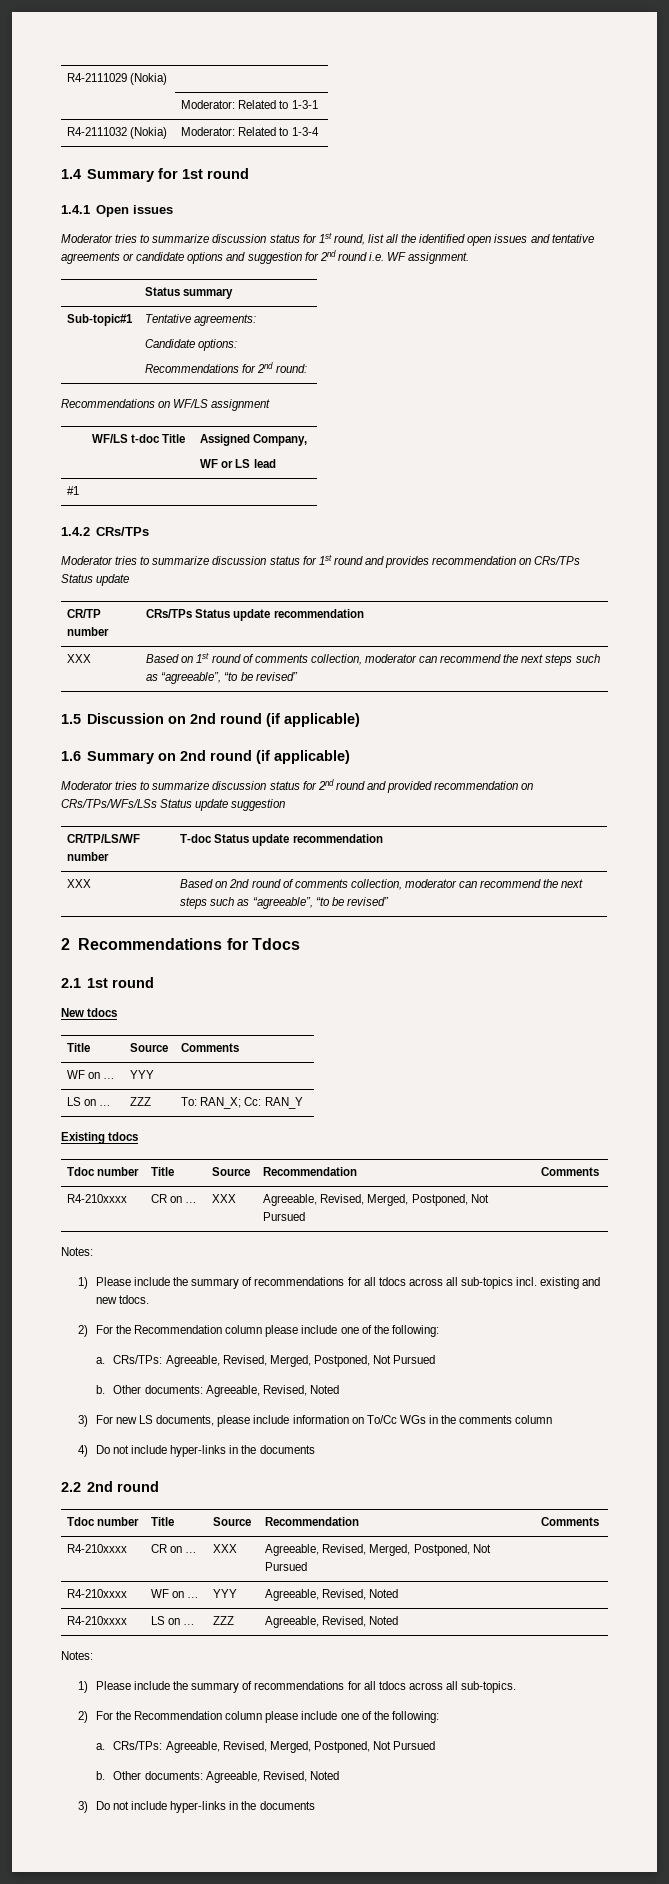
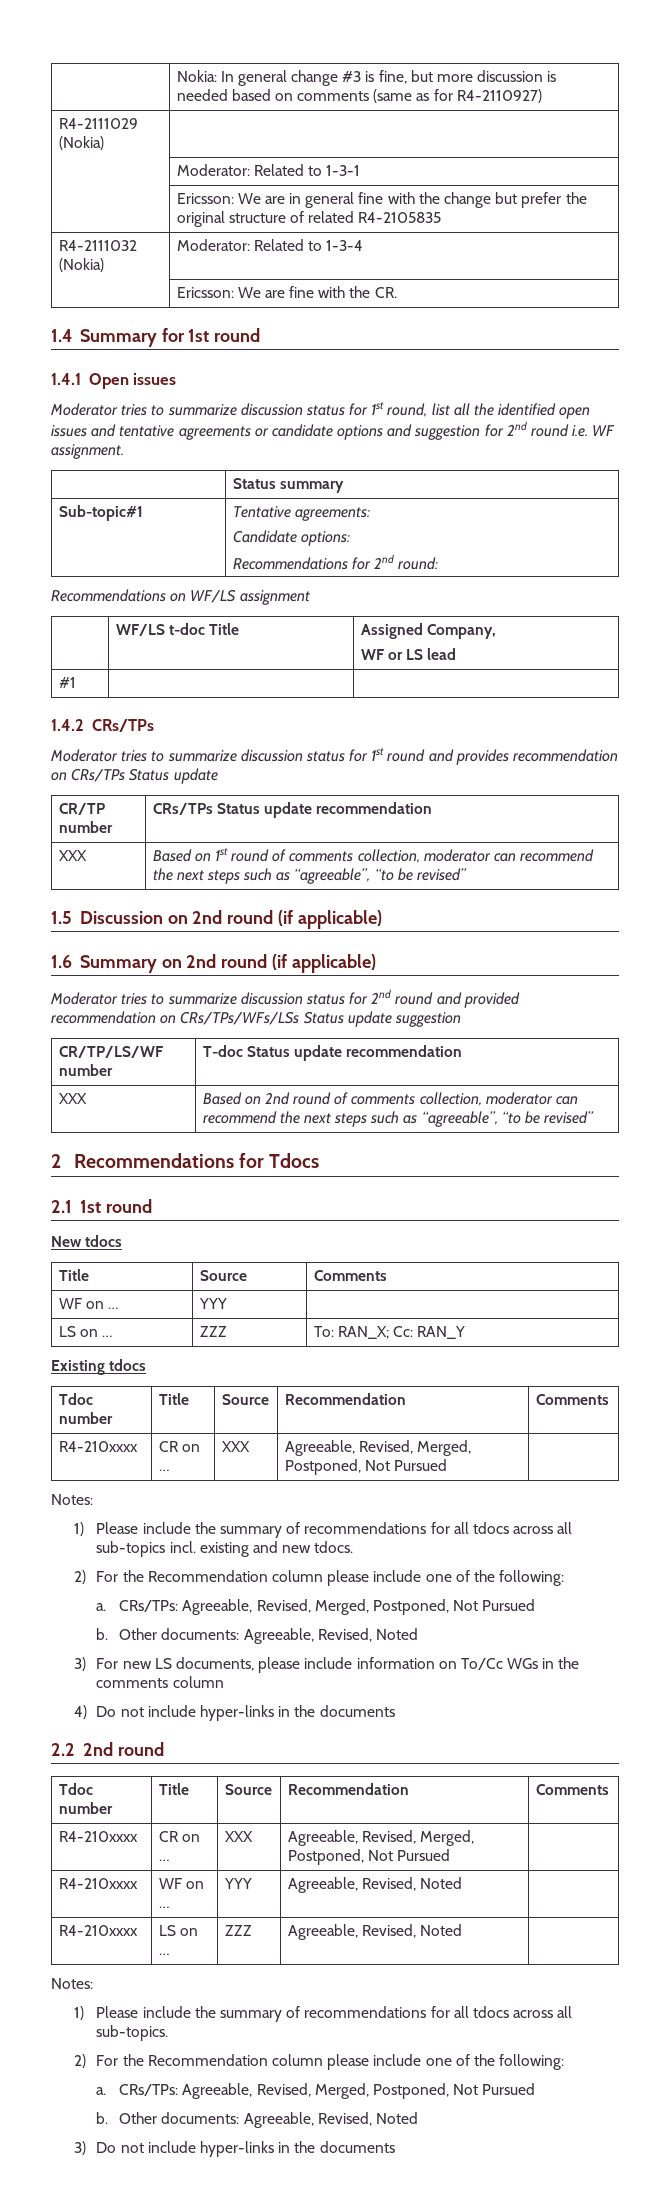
(67, 77) none -> [176,70,557,86] [176,89,542,103] | Nokia: In general change #3 is fine, but more discussion is needed based on comments (same as for R4-2110927) //
(318, 104) none -> [176,192,587,208] [176,211,442,227] // | Ericsson: We are in general fine with the change but prefer the original structure of related R4-2105835
(319, 131) none -> [176,286,397,298] // | Ericsson: We are fine with the CR.

